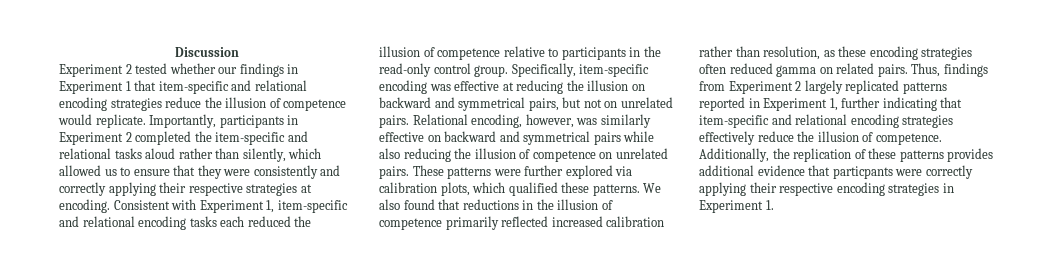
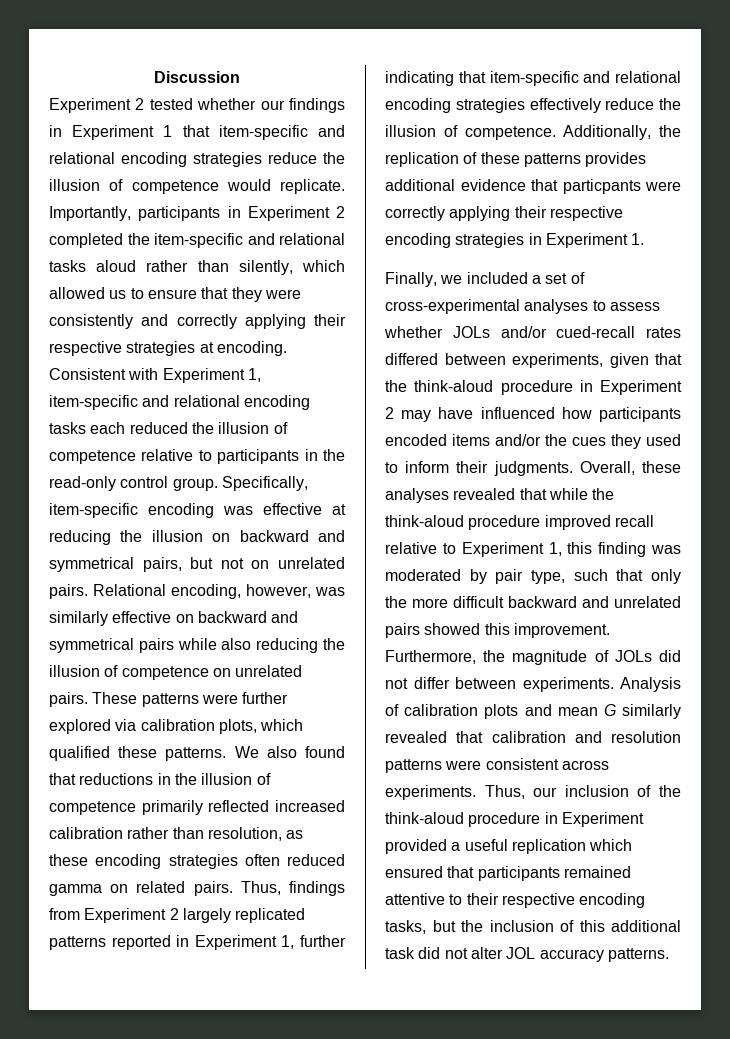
(774, 205) none -> [385,272,585,287] [385,299,660,314] [384,326,681,338] [385,353,682,368] [385,380,682,395] [385,407,681,422] [385,434,681,449] [385,461,681,476] [385,488,615,503] [385,515,654,530] [385,542,681,557] [385,569,681,584] [385,596,681,608] [385,623,610,638] [385,650,681,665] [385,677,681,692] [385,704,681,719] [385,731,681,743] [385,758,609,773] [385,785,681,800] [385,812,644,827] [385,839,633,854] [385,866,631,881] [385,893,646,908] [385,920,681,934] [385,947,669,962] // Finally, we included a set of cross-experimental analyses to assess whether JOLs and/or cued-recall rates differed between experiments, given that the think-aloud procedure in Experiment 2 may have influenced how participants encoded items and/or the cues they used to inform their judgments. Overall, these analyses revealed that while the think-aloud procedure improved recall relative to Experiment 1, this finding was moderated by pair type, such that only the more difficult backward and unrelated pairs showed this improvement. Furthermore, the magnitude of JOLs did not differ between experiments. Analysis of calibration plots and mean G similarly revealed that calibration and resolution patterns were consistent across experiments. Thus, our inclusion of the think-aloud procedure in Experiment provided a useful replication which ensured that participants remained attentive to their respective encoding tasks, but the inclusion of this additional task did not alter JOL accuracy patterns.

